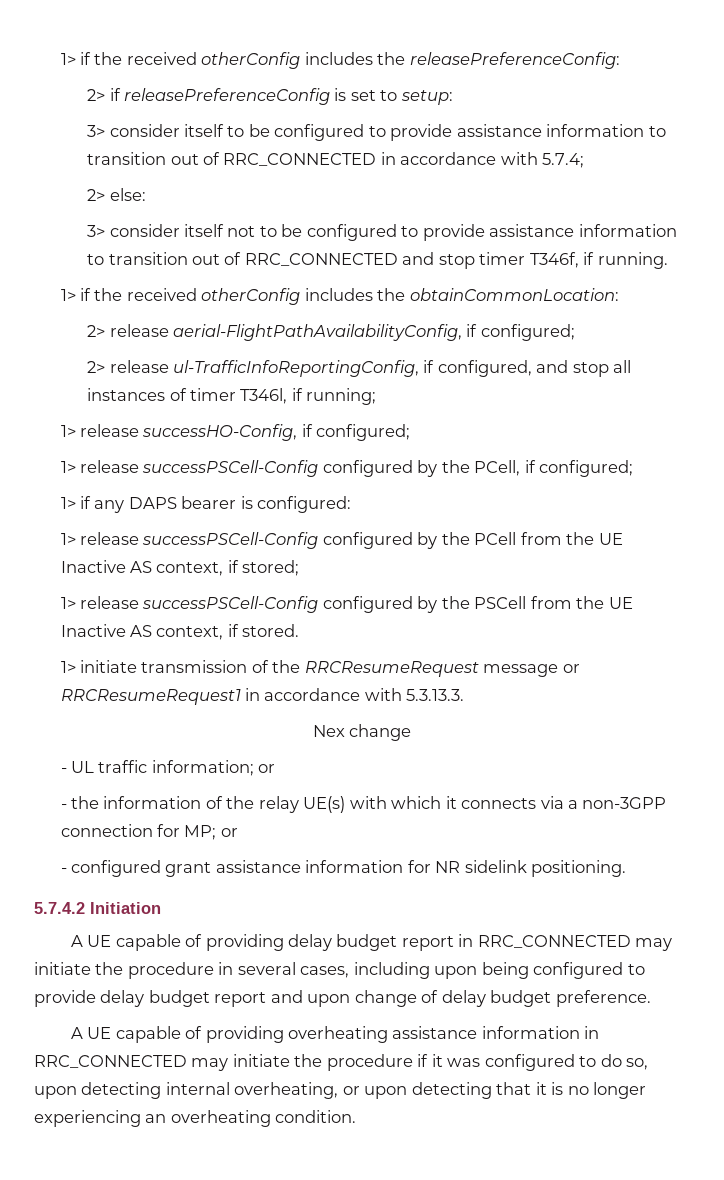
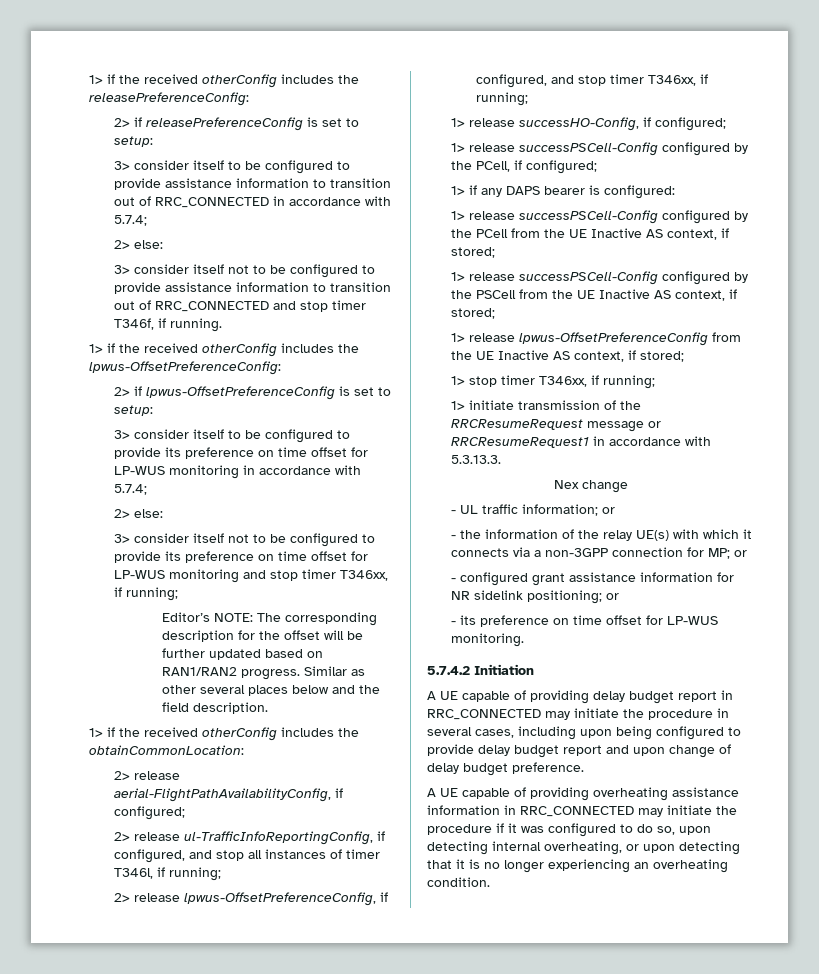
(668, 260) none -> [89,343,360,357] [89,361,282,375] [113,386,391,400] [113,405,153,416] [113,429,350,443] [113,447,368,459] [113,465,361,479] [113,484,147,495] [113,509,163,518] [113,533,375,547] [113,551,368,563] [113,569,388,583] [113,587,178,601] [162,612,378,626] [162,630,364,642] [162,648,324,660] [162,666,366,680] [162,685,381,696] [162,702,269,714] // 1> if the received otherConfig includes the lpwus-OffsetPreferenceConfig: // 2> if lpwus-OffsetPreferenceConfig is set to setup: // 3> consider itself to be configured to provide its preference on time offset for LP-WUS monitoring in accordance with 5.7.4; // 2> else: // 3> consider itself not to be configured to provide its preference on time offset for LP-WUS monitoring and stop timer T346xx, if running; // Editor’s NOTE: The corresponding description for the offset will be further updated based on RAN1/RAN2 progress. Similar as other several places below and the field description.
(377, 396) none -> [113,892,388,906] [475,74,708,88] [475,92,528,106] // 2> release lpwus-OffsetPreferenceConfig, if configured, and stop timer T346xx, if running;
[242,624,300,637] stored. -> [451,308,496,319] [451,332,742,346] [451,350,685,362] [451,375,656,389] stored; // 1> release lpwus-OffsetPreferenceConfig from the UE Inactive AS context, if stored; // 1> stop timer T346xx, if running;
[531,860,627,877] positioning. -> [527,590,620,604] [451,615,719,627] [451,633,525,647] positioning; or // - its preference on time offset for LP-WUS monitoring.

